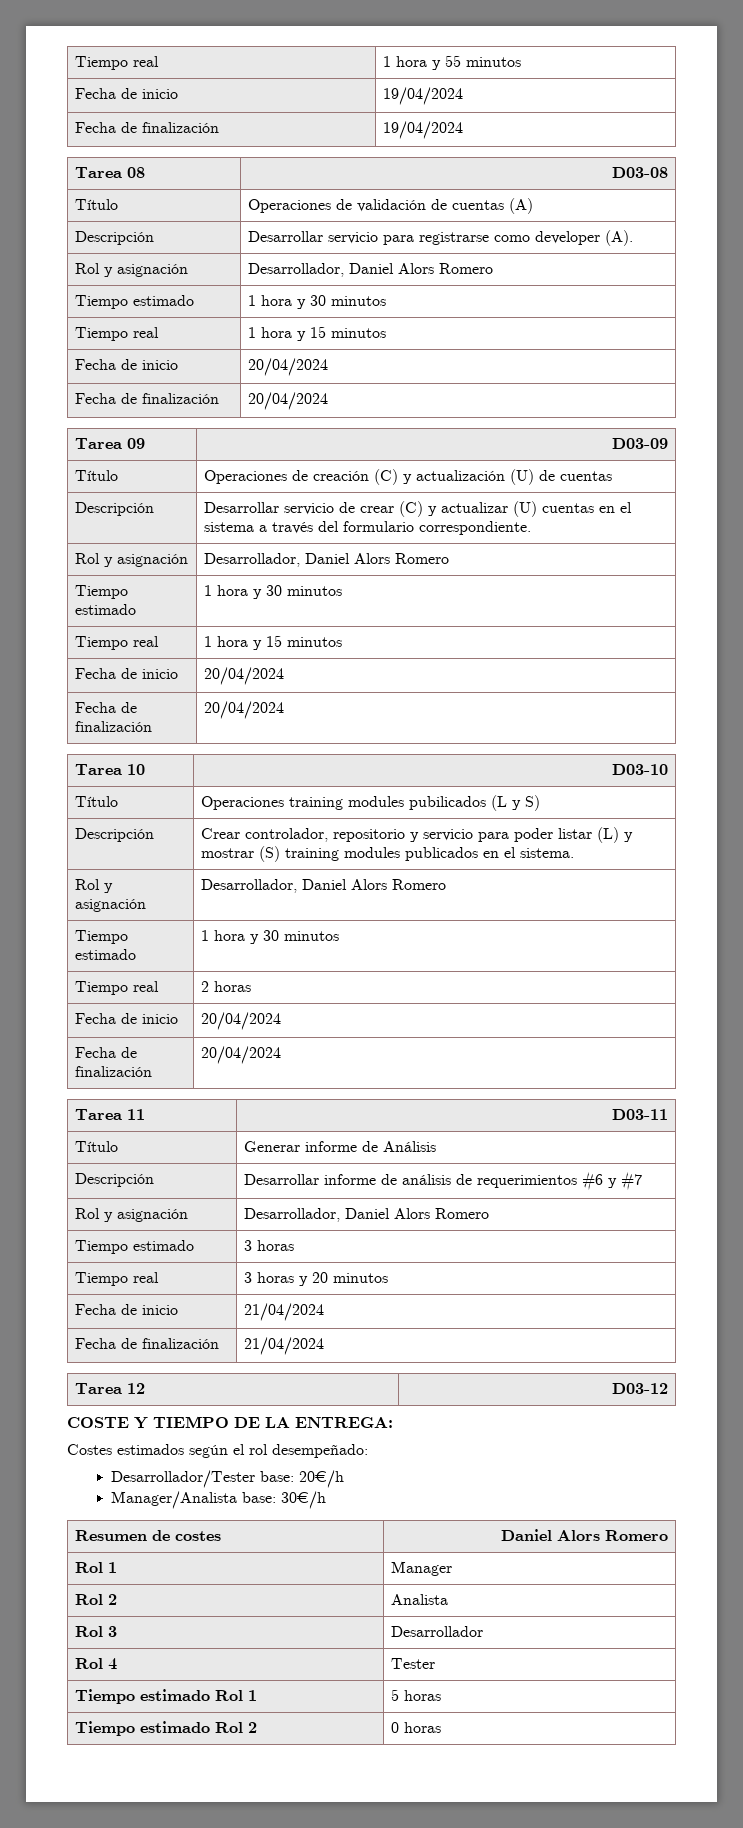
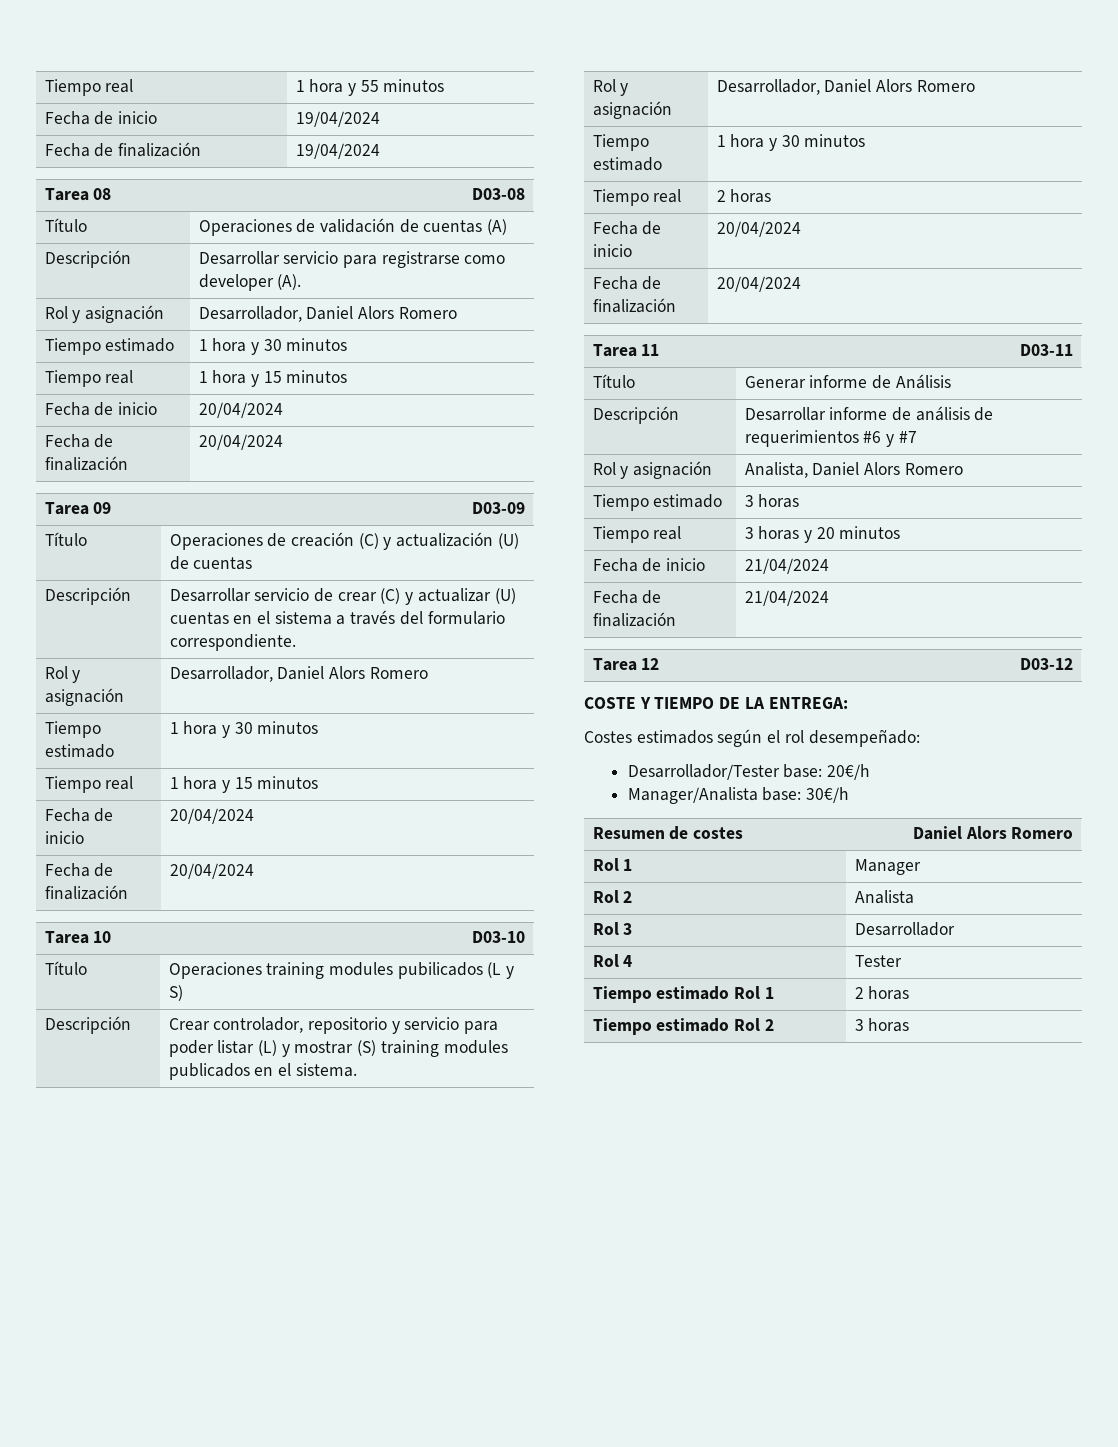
[243,1208,340,1222] Desarrollador, -> [744,462,808,478] Analista,
[390,1689,399,1701] 5 -> [854,987,864,999] 2
[390,1722,399,1733] 0 -> [854,1019,864,1031] 3

